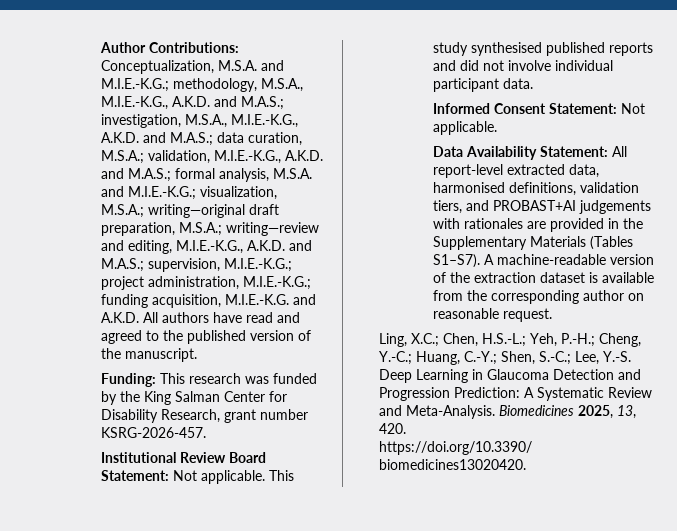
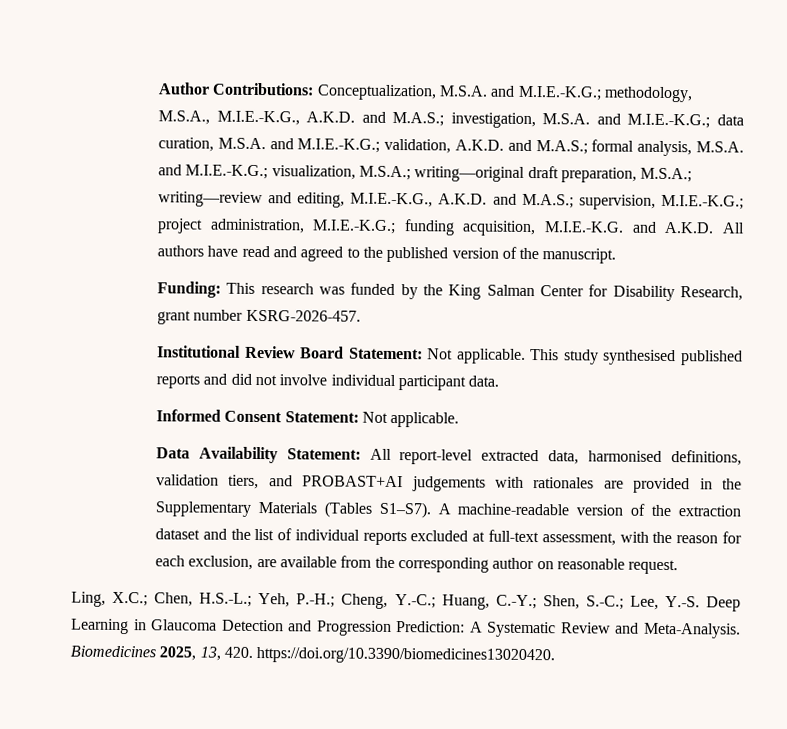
[184,114,298,128] [100,132,302,146] [100,150,281,164] M.S.A., M.I.E.-K.G., A.K.D. and M.A.S.; data curation, M.S.A.; validation, M.I.E.-K.G., -> [542,113,744,129] [157,137,452,154] M.S.A. and M.I.E.-K.G.; data curation, M.S.A. and M.I.E.-K.G.; validation,
[588,272,598,283] is -> [202,528,742,546] [154,555,277,570] and the list of individual reports excluded at full-text assessment, with the reason for each exclusion, are

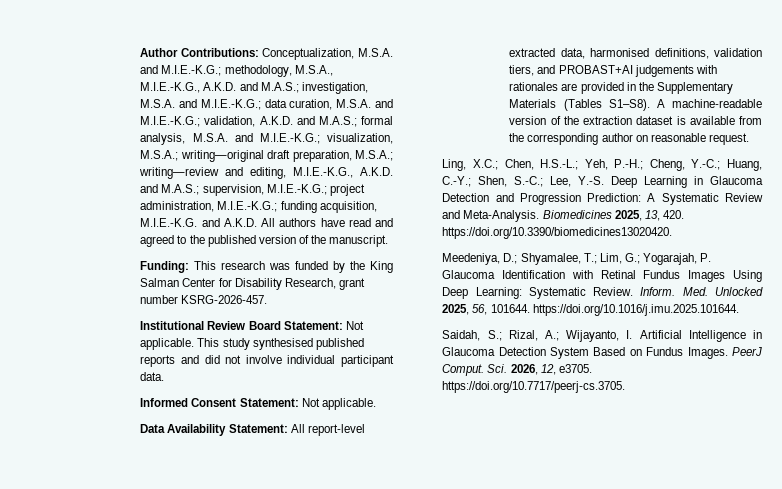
[378,501,431,519] S1–S7). -> [608,99,650,111] S1–S8).
[202,528,742,546] [154,555,277,570] and the list of individual reports excluded at full-text assessment, with the reason for each exclusion, are -> [676,116,686,125] is
(556, 656) none -> [442,253,712,265] [442,270,762,282] [442,287,763,299] [442,304,739,316] [442,330,762,342] [442,347,762,359] [442,364,592,376] [442,381,626,393] // Meedeniya, D.; Shyamalee, T.; Lim, G.; Yogarajah, P. Glaucoma Identification with Retinal Fundus Images Using Deep Learning: Systematic Review. Inform. Med. Unlocked 2025, 56, 101644. https://doi.org/10.1016/j.imu.2025.101644. // Saidah, S.; Rizal, A.; Wijayanto, I. Artificial Intelligence in Glaucoma Detection System Based on Fundus Images. PeerJ Comput. Sci. 2026, 12, e3705. https://doi.org/10.7717/peerj-cs.3705.

